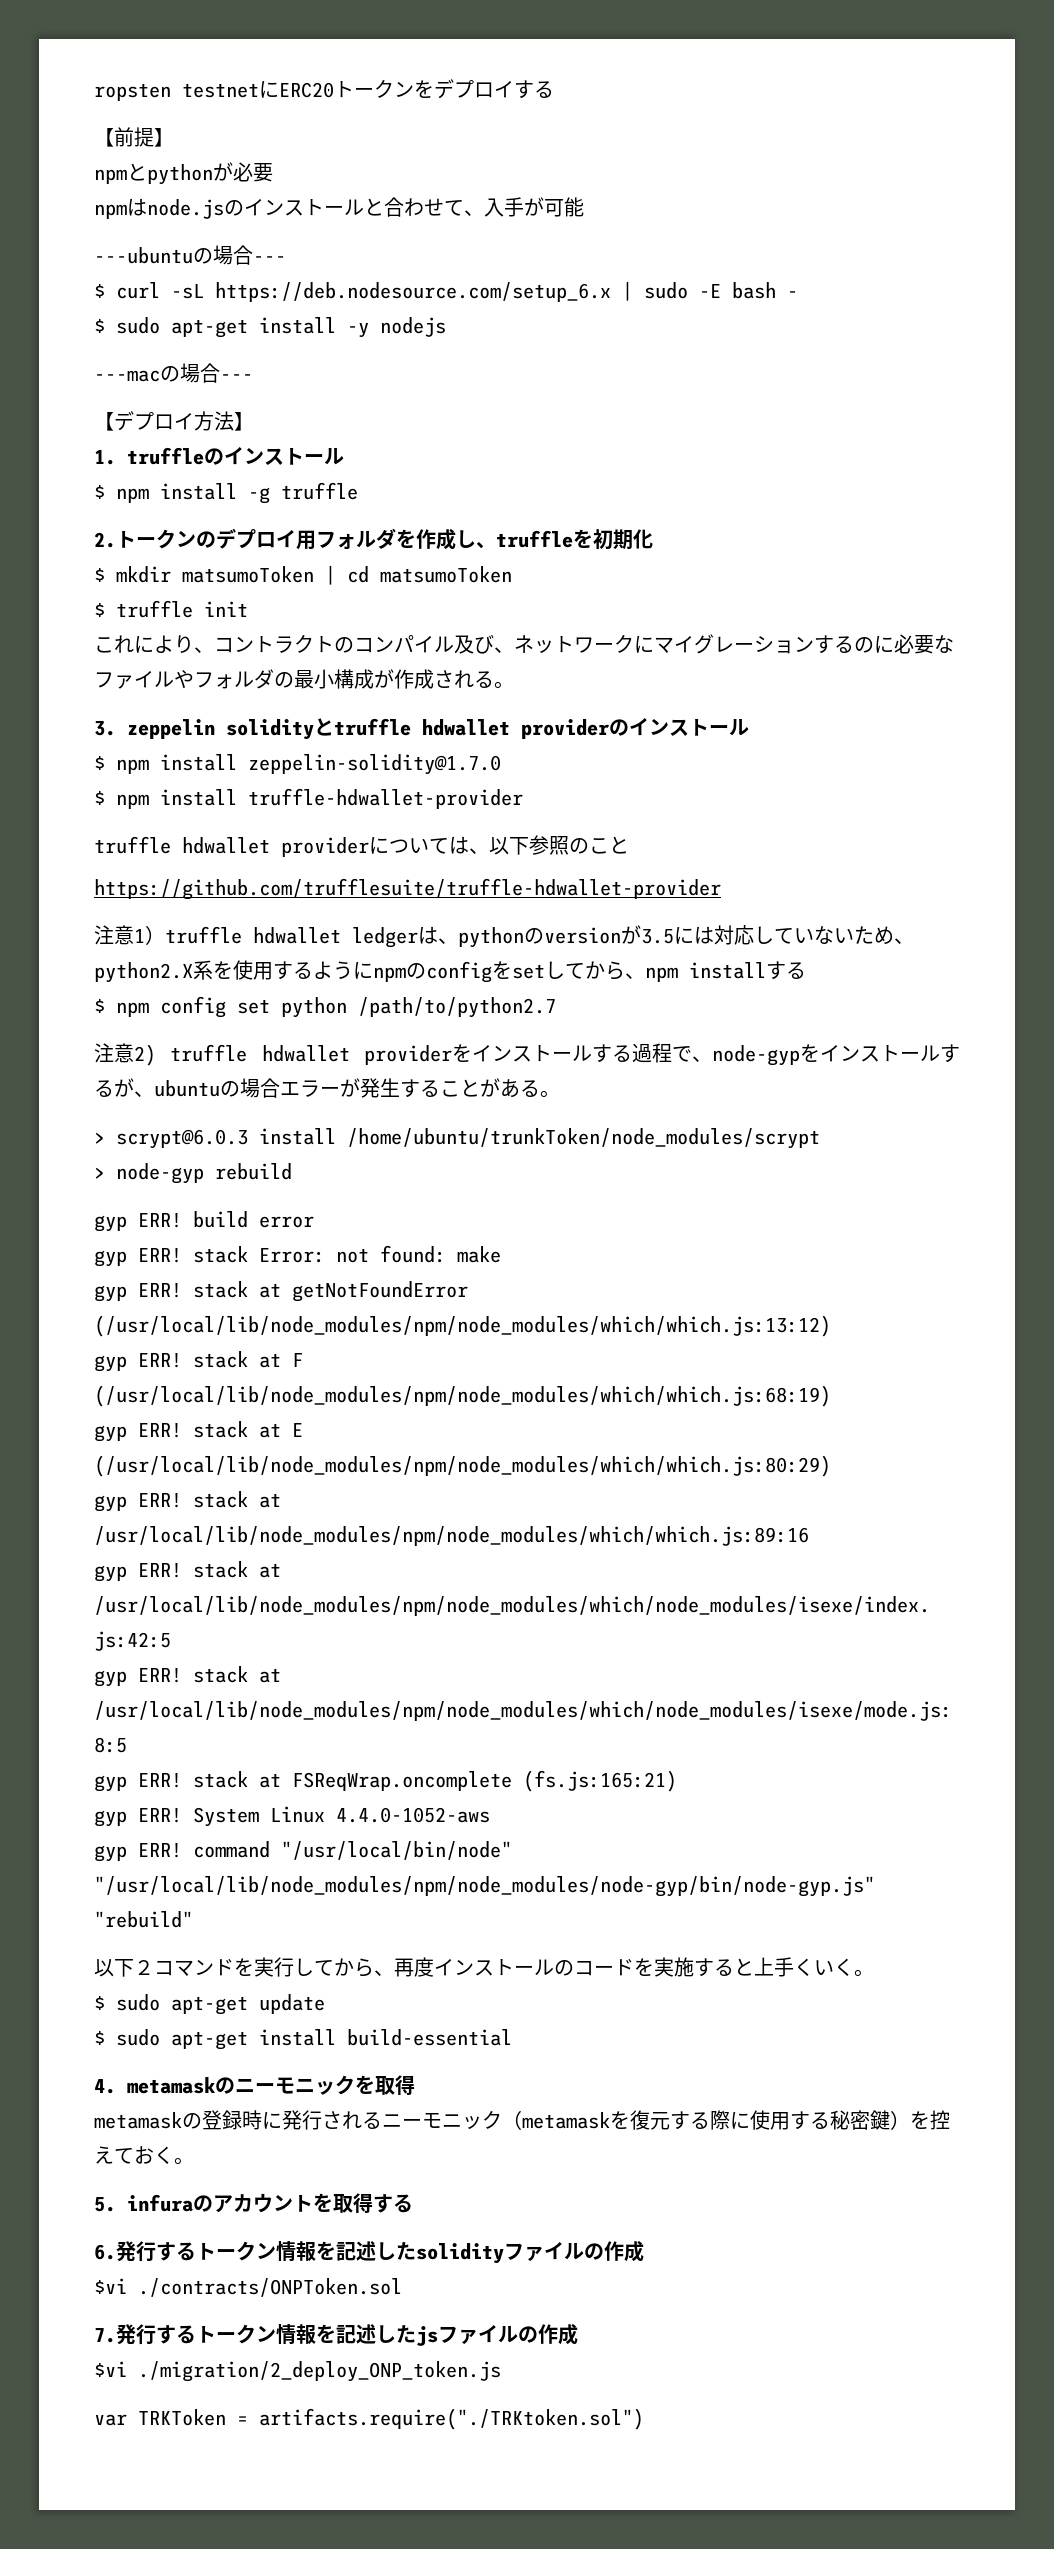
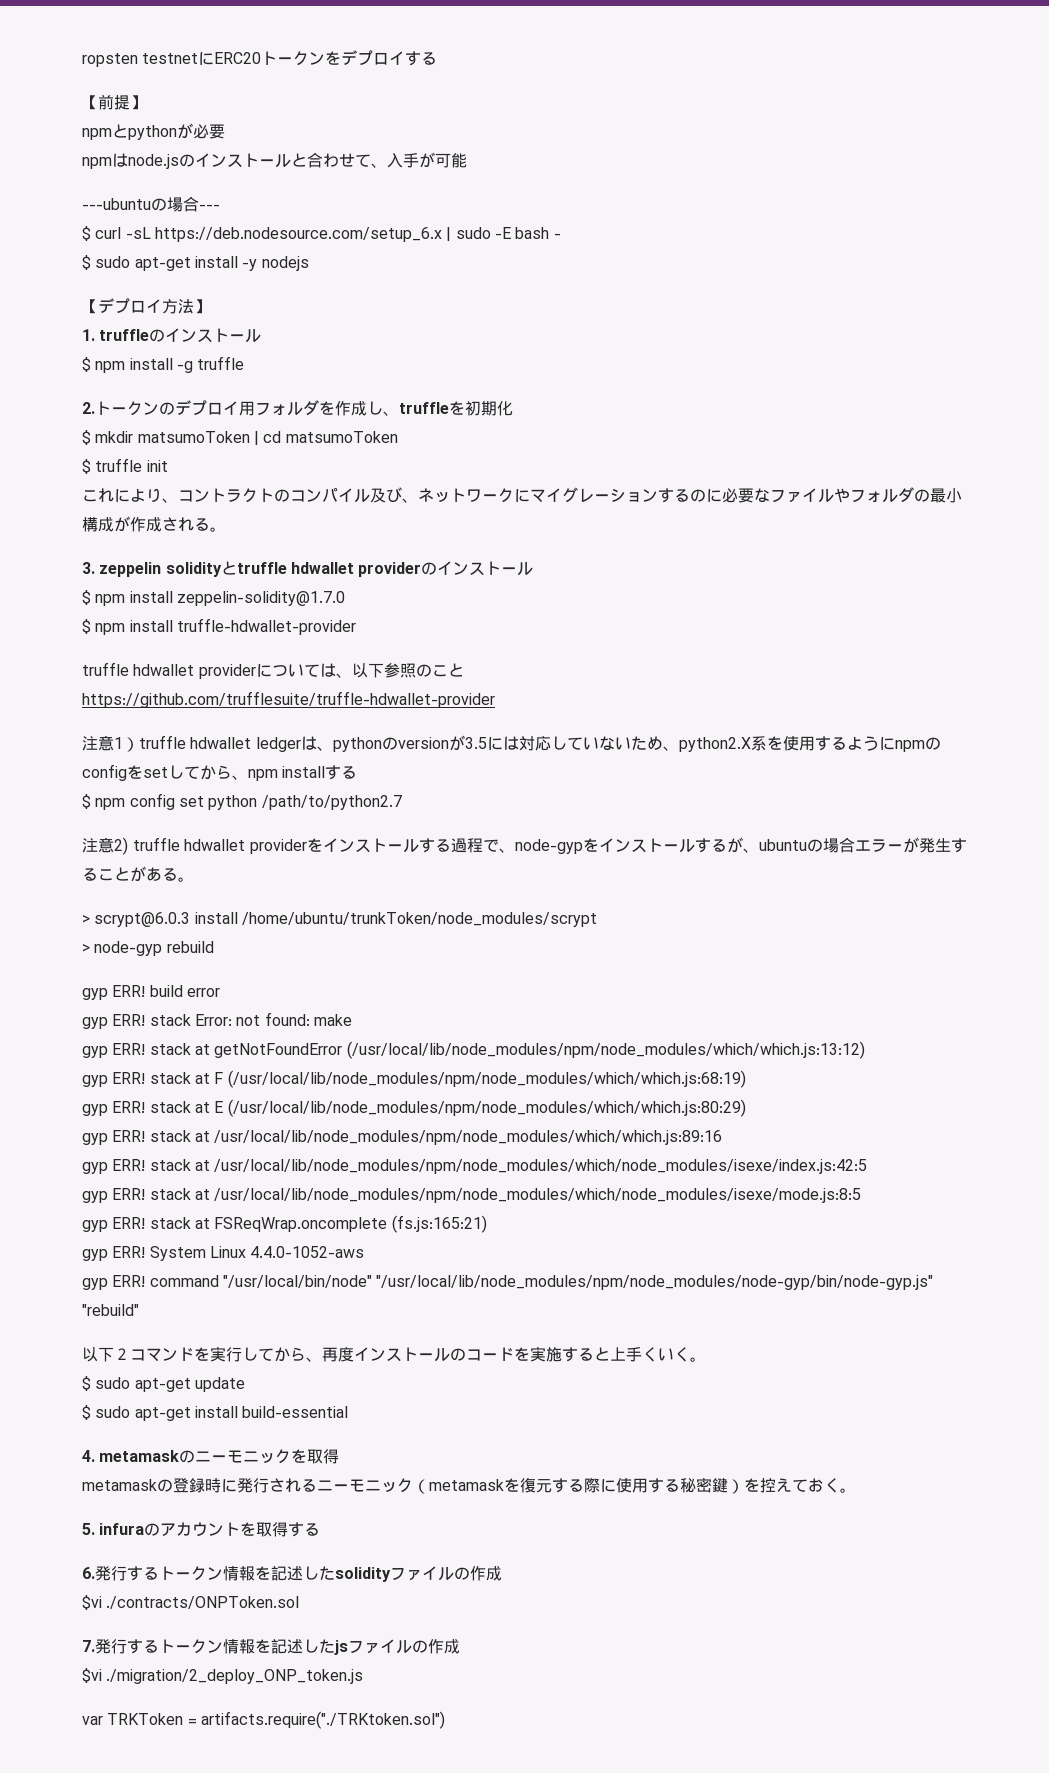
[94,363,253,383] // ---macの場合--- -> (309, 263) none

